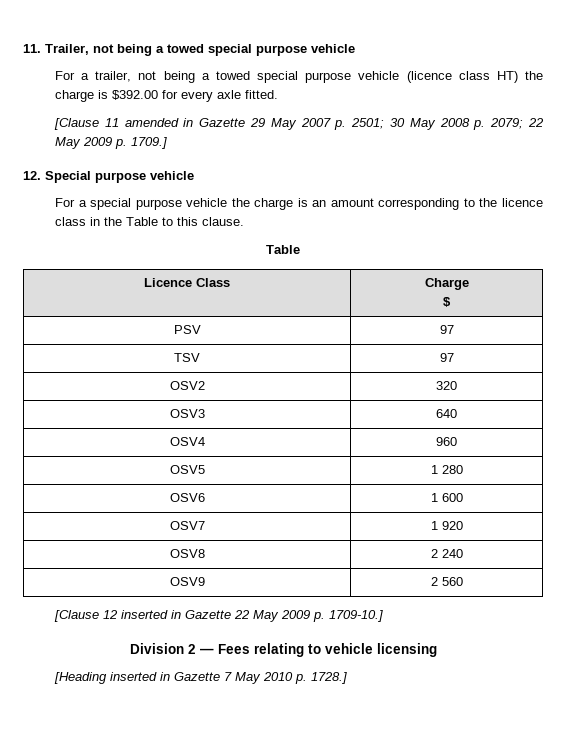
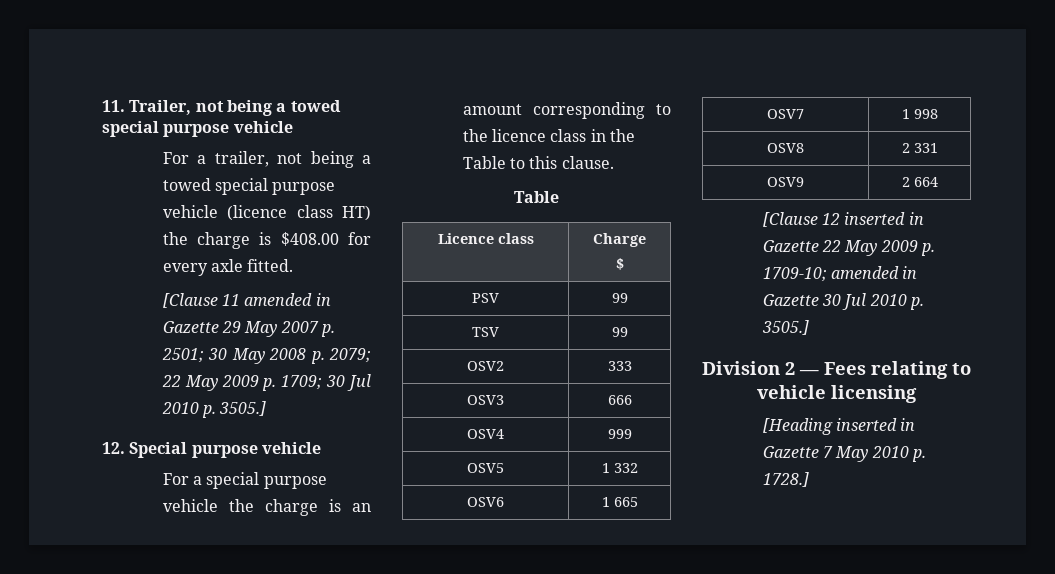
[112,90,159,100] $392.00 -> [280,232,339,246] $408.00
[131,137,168,149] 1709.] -> [281,374,371,391] [161,401,267,418] 1709; 30 Jul 2010 p. 3505.]
[196,278,230,287] Class -> [497,233,534,244] class
[439,325,454,334] 97 -> [611,293,628,303] 99
[439,353,454,362] 97 -> [611,327,628,337] 99
[436,381,457,390] 320 -> [607,361,632,371] 333
[436,409,457,418] 640 -> [607,395,632,405] 666
[436,437,457,446] 960 -> [607,429,632,439] 999
[441,465,463,474] 280 -> [613,463,638,473] 332
[441,493,463,502] 600 -> [613,497,638,507] 665
[441,521,463,530] 920 -> [913,109,938,119] 998
[441,549,463,558] 240 -> [913,143,938,153] 331
[441,577,463,586] 560 -> [913,177,938,187] 664
[329,610,384,622] 1709-10.] -> [762,266,918,282] [762,293,925,310] [761,320,809,335] 1709-10; amended in Gazette 30 Jul 2010 p. 3505.]

